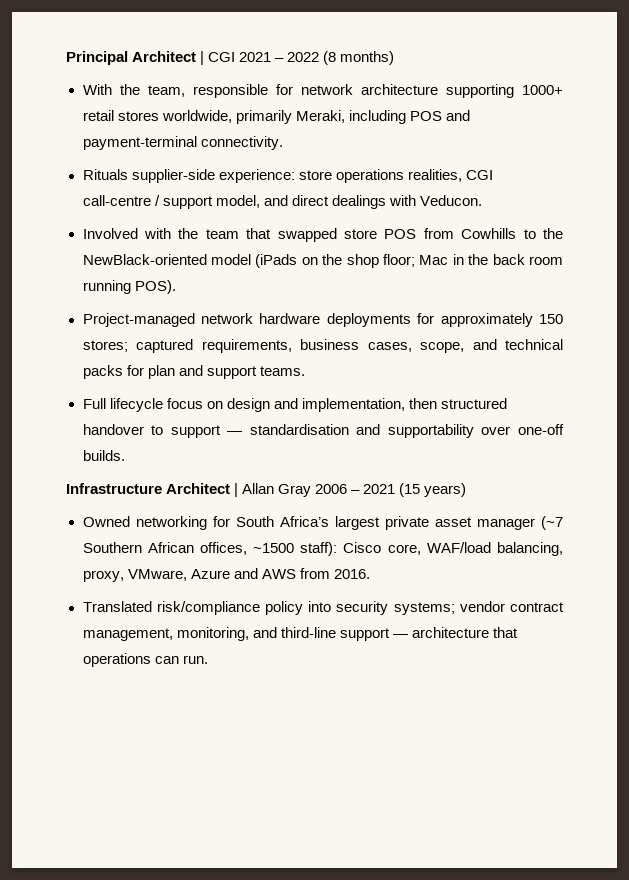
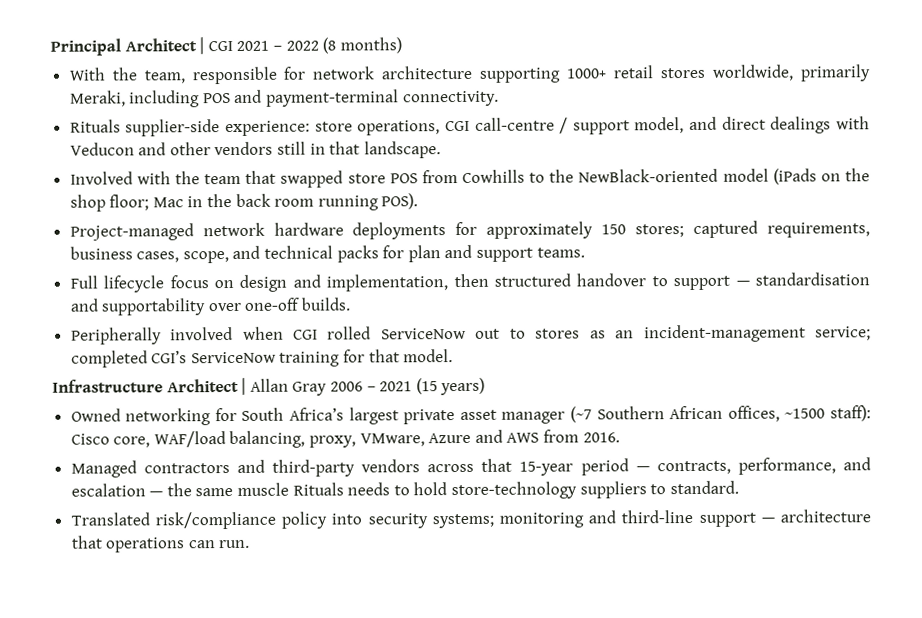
[335,169,462,183] operations realities, -> [357,120,441,136] operations,
[419,195,482,206] Veducon. -> [69,141,441,159] Veducon and other vendors still in that landscape.
(125, 455) none -> [70,324,871,345] [70,349,454,368] // Peripherally involved when CGI rolled ServiceNow out to stores as an incident-management service; completed CGI’s ServiceNow training for that model.
(370, 574) none -> [70,457,872,478] [70,480,739,500] // Managed contractors and third-party vendors across that 15-year period — contracts, performance, and escalation — the same muscle Rituals needs to hold store-technology suppliers to standard.
[459,601,564,612] [82,627,249,641] vendor contract management, monitoring, -> [498,512,584,528] monitoring

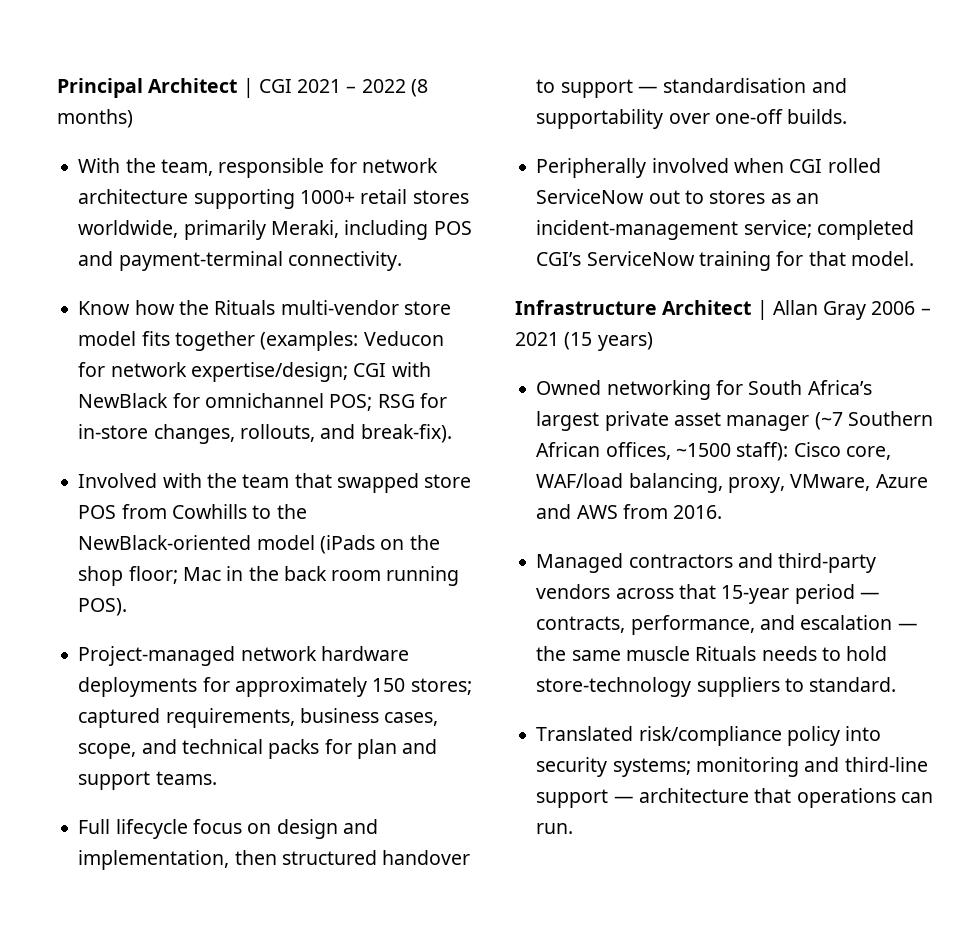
[69,116,870,137] [69,141,441,159] Rituals supplier-side experience: store operations, CGI call-centre / support model, and direct dealings with Veducon and other vendors still in that landscape. -> [78,300,451,315] [78,331,444,351] [78,362,431,382] [78,393,447,411] [78,424,452,444] Know how the Rituals multi-vendor store model fits together (examples: Veducon for network expertise/design; CGI with NewBlack for omnichannel POS; RSG for in-store changes, rollouts, and break-fix).

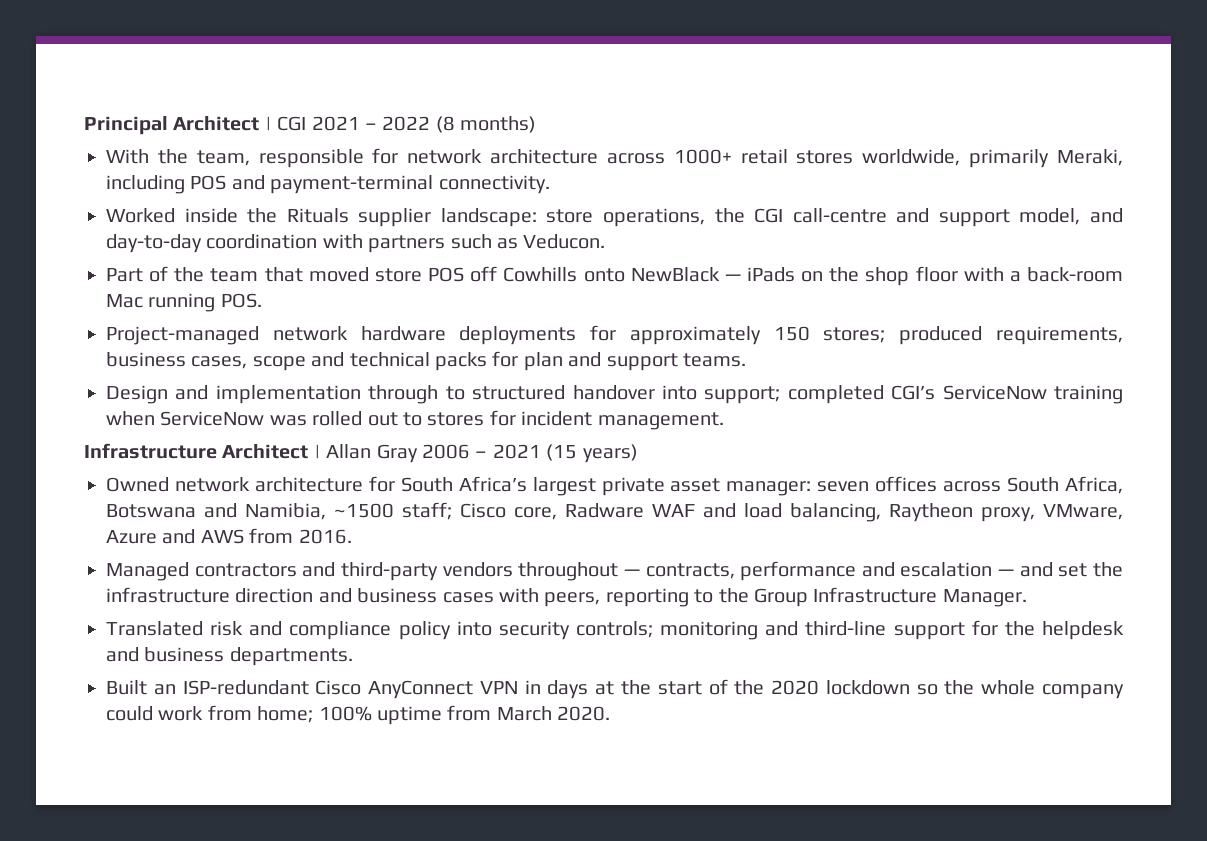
[193,189,295,209] supporting -> [606,153,665,164] across
[78,300,451,315] [78,331,444,351] [78,362,431,382] [78,393,447,411] [78,424,452,444] [78,473,202,488] Know how the Rituals multi-vendor store model fits together (examples: Veducon for network expertise/design; CGI with NewBlack for omnichannel POS; RSG for in-store changes, rollouts, and break-fix). // Involved with -> [106,208,1123,227] [106,234,606,253] [106,266,169,282] Worked inside the Rituals supplier landscape: store operations, the CGI call-centre and support model, and day-to-day coordination with partners such as Veducon. // Part of
[336,473,419,493] swapped -> [308,267,369,282] moved
[121,504,307,519] [78,535,440,554] [78,566,460,586] [78,598,128,616] from Cowhills to the NewBlack-oriented model (iPads on the shop floor; Mac in the back room running POS). -> [470,266,1123,286] [106,293,262,312] off Cowhills onto NewBlack — iPads on the shop floor with a back-room Mac running POS.
[78,708,161,728] captured -> [899,326,983,345] produced
[78,743,137,759] scope, -> [252,356,306,371] scope
[78,819,378,839] [78,850,471,870] [536,78,847,98] [536,109,848,129] [536,158,881,178] [536,189,819,204] [536,220,914,240] [536,251,914,271] Full lifecycle focus on design and implementation, then structured handover to support — standardisation and supportability over one-off builds. // Peripherally involved when CGI rolled ServiceNow out to stores as an incident-management service; completed CGI’s ServiceNow training for that model. -> [106,385,1123,404] [106,410,724,430] Design and implementation through to structured handover into support; completed CGI’s ServiceNow training when ServiceNow was rolled out to stores for incident management.
[606,380,711,400] networking -> [174,477,363,492] network architecture
[726,411,933,431] [536,442,891,461] [536,473,723,493] manager (~7 Southern African offices, ~1500 staff): Cisco core, WAF/load balancing, -> [726,476,1124,496] [106,502,973,522] manager: seven offices across South Africa, Botswana and Namibia, ~1500 staff; Cisco core, Radware WAF and load balancing, Raytheon
[615,584,855,604] across that 15-year period -> [518,562,619,581] throughout
[630,615,755,635] performance, -> [740,561,857,581] performance
[536,646,888,661] [536,677,897,697] [536,726,782,746] the same muscle Rituals needs to hold store-technology suppliers to standard. // Translated risk/compliance -> [1019,562,1123,577] [106,587,1027,607] [106,621,392,640] and set the infrastructure direction and business cases with peers, reporting to the Group Infrastructure Manager. // Translated risk and compliance
[612,758,691,777] systems; -> [576,621,654,638] controls;
[613,788,933,808] [536,823,574,834] — architecture that operations can run. -> [971,620,1124,640] [106,647,353,666] [106,679,1125,699] [106,705,611,725] for the helpdesk and business departments. // Built an ISP-redundant Cisco AnyConnect VPN in days at the start of the 2020 lockdown so the whole company could work from home; 100% uptime from March 2020.

